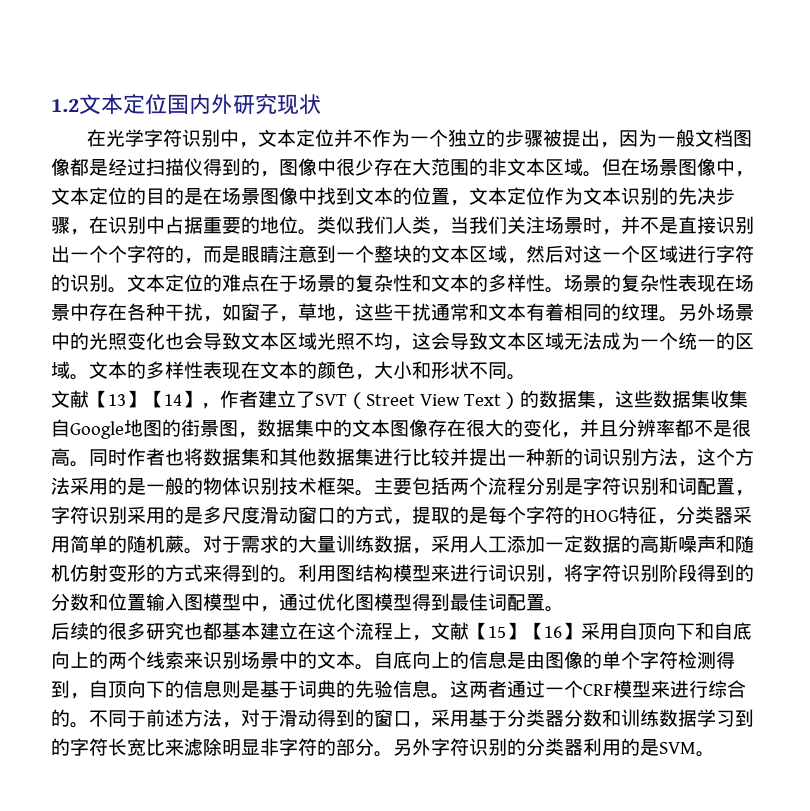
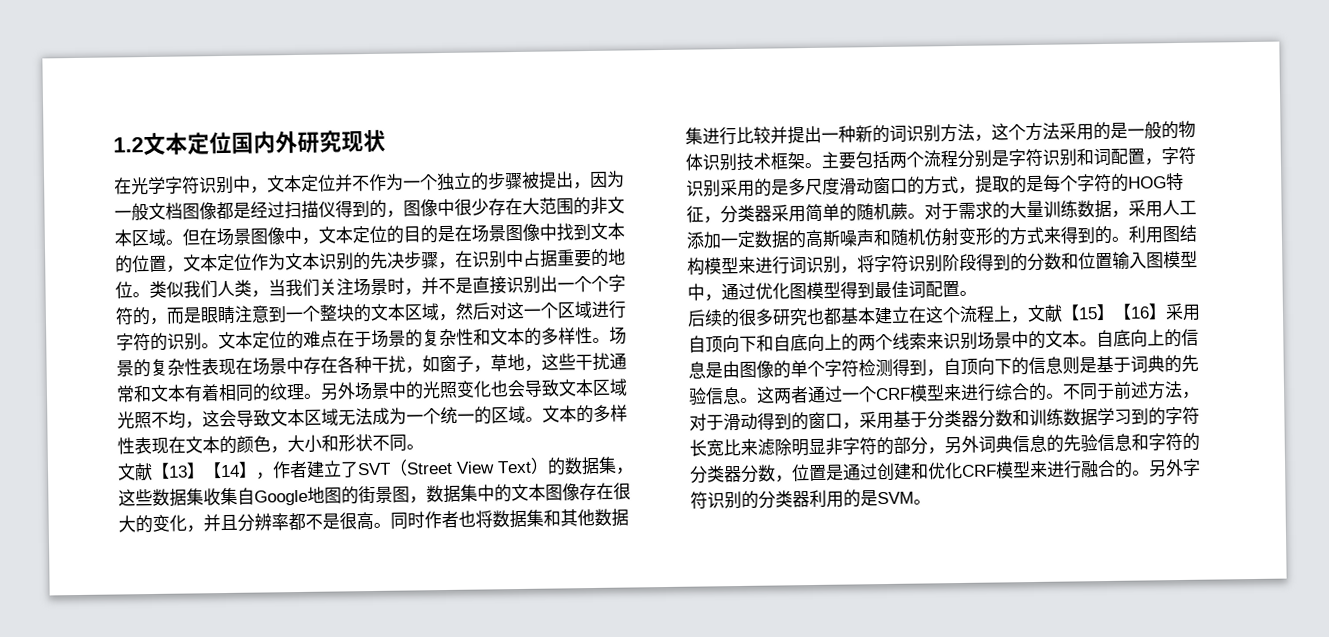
(374, 747) none -> [927,432,1200,455] [690,459,1133,484] ，另外词典信息的先验信息和字符的分类器分数，位置是通过创建和优化CRF模型来进行融合的

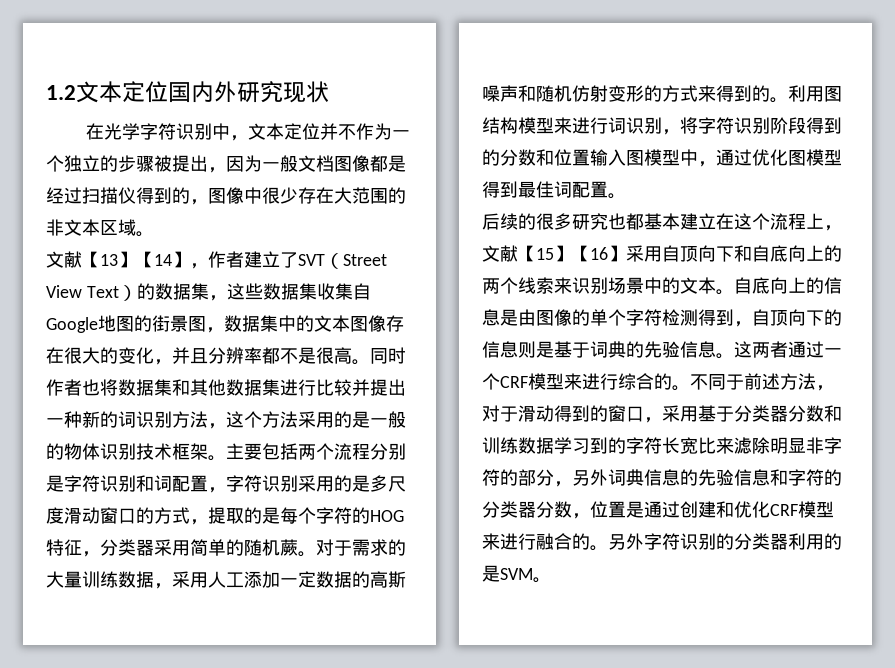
[182,222,625,247] [115,248,626,274] [115,274,626,299] [115,300,626,326] [116,326,627,352] [116,352,627,378] [116,378,628,403] [117,404,628,430] [117,433,424,455] 但在场景图像中，文本定位的目的是在场景图像中找到文本的位置，文本定位作为文本识别的先决步骤，在识别中占据重要的地位。类似我们人类，当我们关注场景时，并不是直接识别出一个个字符的，而是眼睛注意到一个整块的文本区域，然后对这一个区域进行字符的识别。文本定位的难点在于场景的复杂性和文本的多样性。场景的复杂性表现在场景中存在各种干扰，如窗子，草地，这些干扰通常和文本有着相同的纹理。另外场景中的光照变化也会导致文本区域光照不均，这会导致文本区域无法成为一个统一的区域。文本的多样性表现在文本的颜色，大小和形状不同。 -> (154, 234) none

